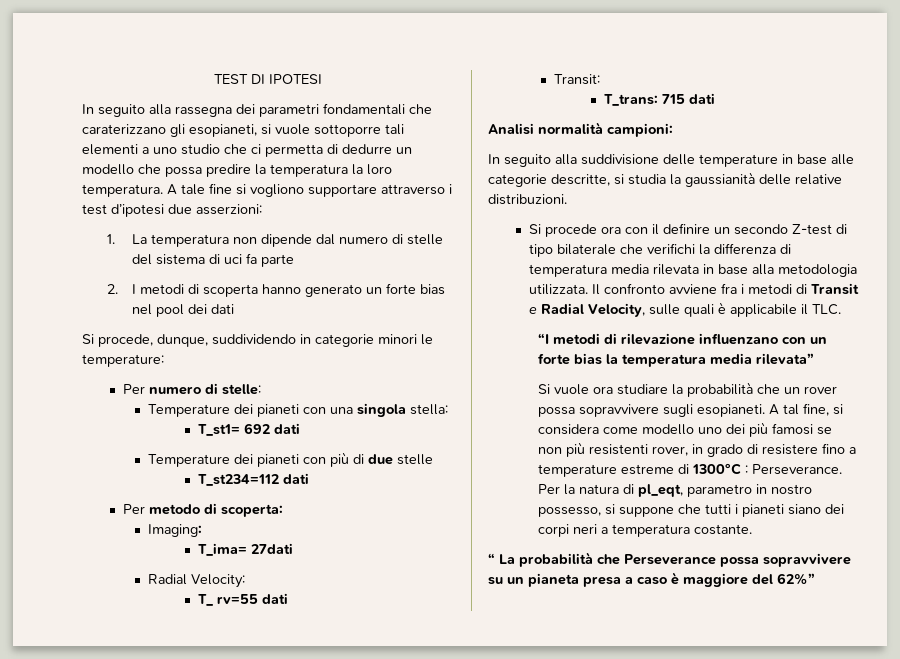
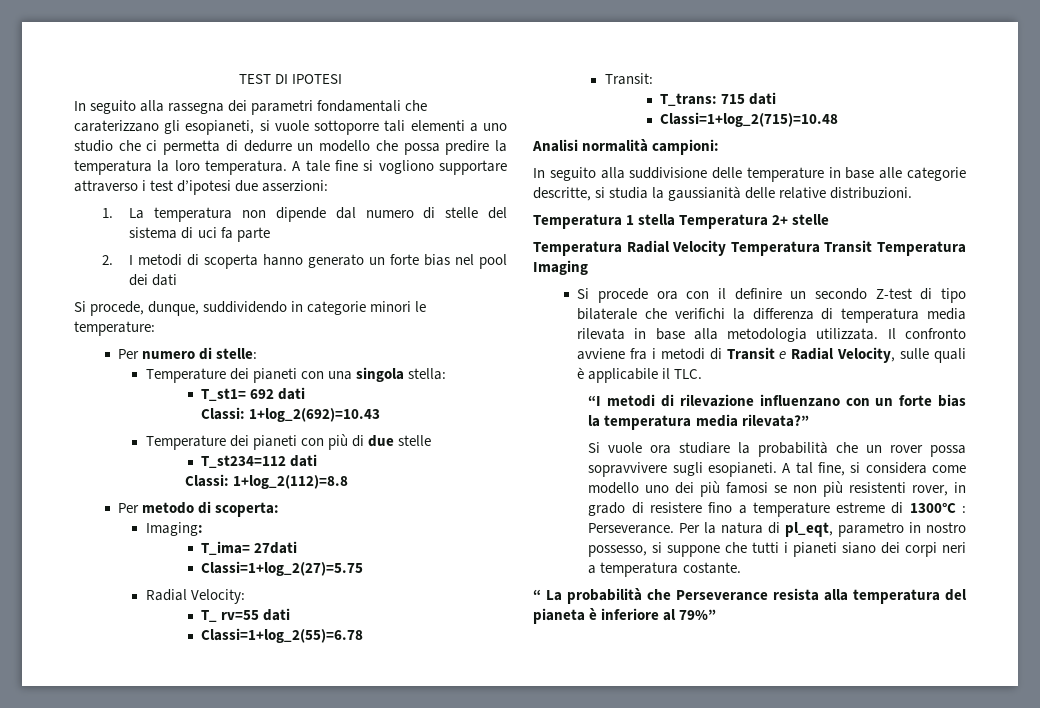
(301, 428) none -> [200,407,381,422] // Classi: 1+log_2(692)=10.43
(310, 478) none -> [184,474,348,489] // Classi: 1+log_2(112)=8.8
(294, 548) none -> [201,561,364,576] // Classi=1+log_2(27)=5.75
(289, 598) none -> [201,628,364,643] // Classi=1+log_2(55)=6.78
(716, 98) none -> [660,112,839,127] // Classi=1+log_2(715)=10.48
(567, 199) none -> [533,214,830,229] [533,240,966,256] [533,260,588,275] // Temperatura 1 stella Temperatura 2+ stelle // Temperatura Radial Velocity Temperatura Transit Temperatura Imaging
[756,353,815,365] rilevata” -> [741,414,809,427] rilevata?”
[720,553,851,567] [488,572,815,587] possa sopravvivere su un pianeta presa a caso è maggiore del 62%” -> [773,588,967,604] [533,608,717,624] resista alla temperatura del pianeta è inferiore al 79%”

